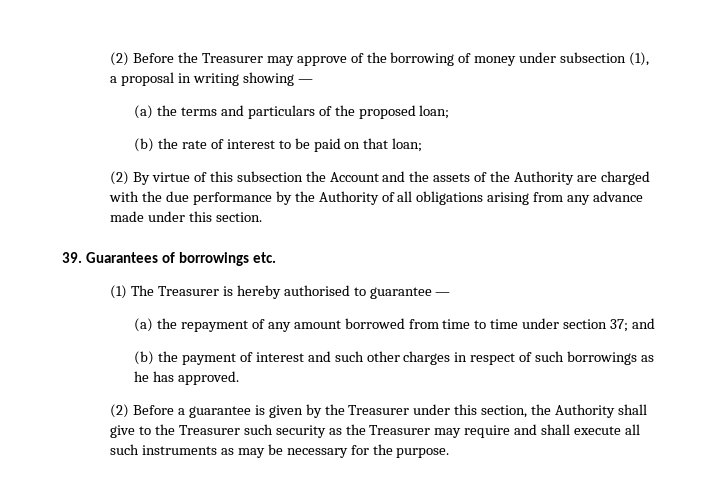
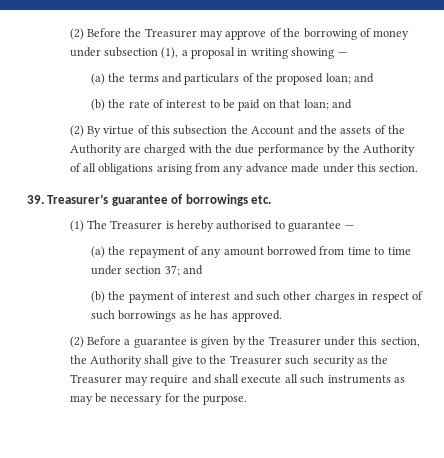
(450, 112) none -> [354,73,375,83] and
(423, 145) none -> [331,99,352,109] and
[86,252,159,263] Guarantees -> [47,194,168,206] Treasurer’s guarantee

